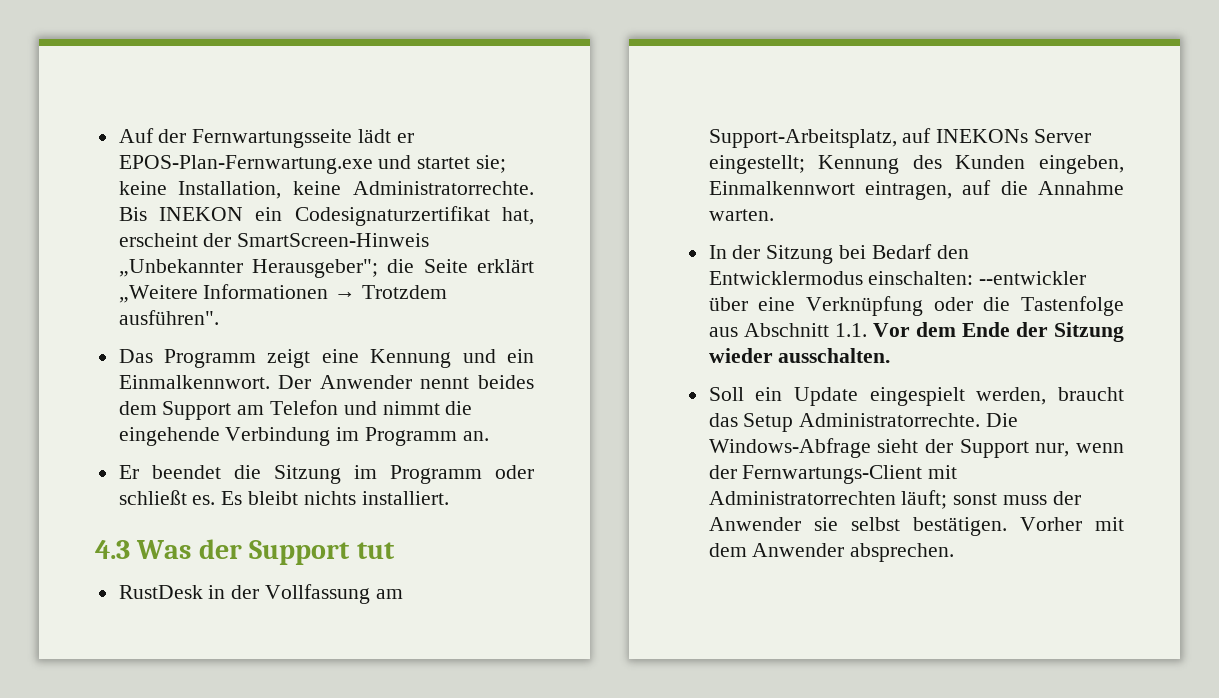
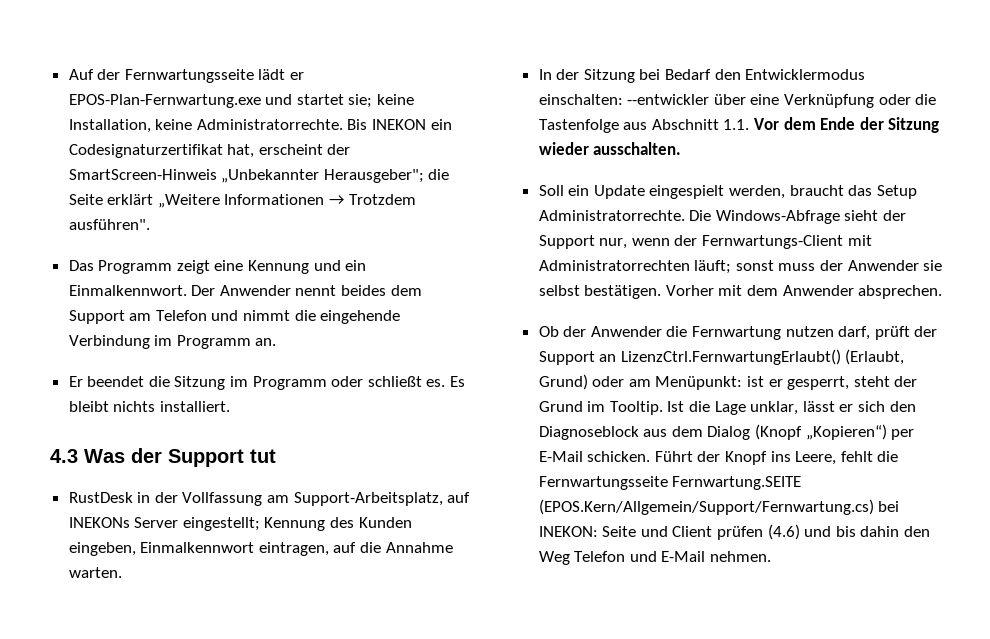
(955, 552) none -> [538,326,938,340] [538,349,905,365] [538,374,918,390] [538,401,916,415] [538,424,915,440] [538,451,899,465] [538,476,802,490] [538,499,900,515] [538,524,931,540] [538,551,772,565] // Ob der Anwender die Fernwartung nutzen darf, prüft der Support an LizenzCtrl.FernwartungErlaubt() (Erlaubt, Grund) oder am Menüpunkt: ist er gesperrt, steht der Grund im Tooltip. Ist die Lage unklar, lässt er sich den Diagnoseblock aus dem Dialog (Knopf „Kopieren“) per E-Mail schicken. Führt der Knopf ins Leere, fehlt die Fernwartungsseite Fernwartung.SEITE (EPOS.Kern/Allgemein/Support/Fernwartung.cs) bei INEKON: Seite und Client prüfen (4.6) und bis dahin den Weg Telefon und E-Mail nehmen.

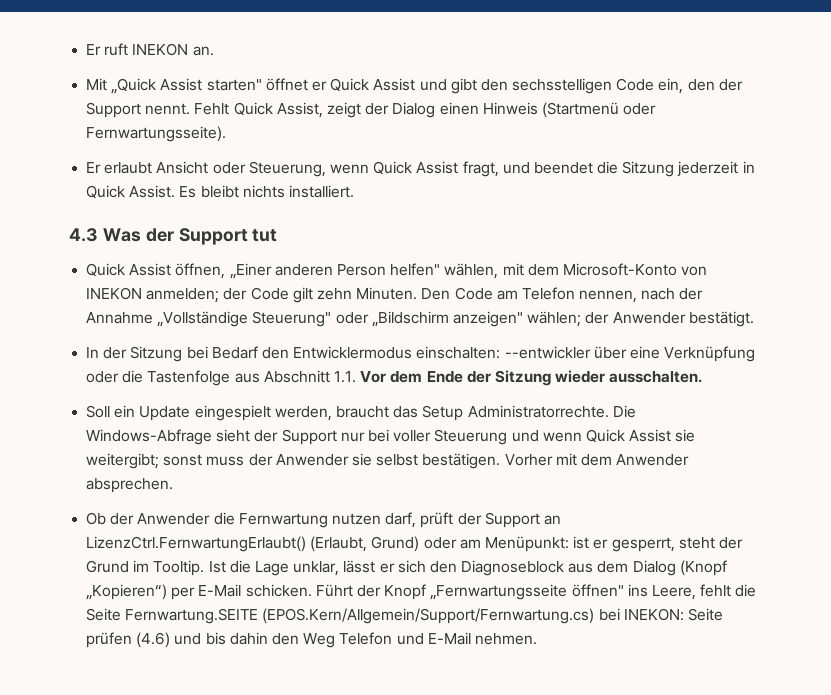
[68,69,305,83] [68,94,415,108] [68,119,452,133] [68,144,351,158] [68,169,450,183] [68,194,416,208] [68,219,150,230] [68,260,367,274] [68,285,422,296] [68,310,401,324] [68,335,277,349] [68,376,446,390] Auf der Fernwartungsseite lädt er EPOS-Plan-Fernwartung.exe und startet sie; keine Installation, keine Administratorrechte. Bis INEKON ein Codesignaturzertifikat hat, erscheint der SmartScreen-Hinweis „Unbekannter Herausgeber"; die Seite erklärt „Weitere Informationen → Trotzdem ausführen". // Das Programm zeigt eine Kennung und ein Einmalkennwort. Der Anwender nennt beides dem Support am Telefon und nimmt die eingehende Verbindung im Programm an. // Er beendet die Sitzung im Programm oder schließt es. -> [86,43,214,56] [86,78,743,94] [86,102,657,118] [86,126,227,142] [86,161,755,177] [86,185,176,199] Er ruft INEKON an. // Mit „Quick Assist starten" öffnet er Quick Assist und gibt den sechsstelligen Code ein, den der Support nennt. Fehlt Quick Assist, zeigt der Dialog einen Hinweis (Startmenü oder Fernwartungsseite). // Er erlaubt Ansicht oder Steuerung, wenn Quick Assist fragt, und beendet die Sitzung jederzeit in Quick Assist.
[68,492,471,506] [68,517,412,531] [68,542,453,556] [68,567,122,578] RustDesk in der Vollfassung am Support-Arbeitsplatz, auf INEKONs Server eingestellt; Kennung des Kunden eingeben, Einmalkennwort eintragen, auf die Annahme warten. -> [86,263,708,279] [86,287,704,303] [86,311,754,327] Quick Assist öffnen, „Einer anderen Person helfen" wählen, mit dem Microsoft-Konto von INEKON anmelden; der Code gilt zehn Minuten. Den Code am Telefon nennen, nach der Annahme „Vollständige Steuerung" oder „Bildschirm anzeigen" wählen; der Anwender bestätigt.
[599,235,872,249] [538,260,732,274] nur, wenn der Fernwartungs-Client mit Administratorrechten läuft; -> [340,429,696,445] [86,453,160,469] nur bei voller Steuerung und wenn Quick Assist sie weitergibt;
(768, 458) none -> [430,584,624,600] „Fernwartungsseite öffnen"
[538,476,668,490] Fernwartungsseite -> [86,608,122,621] Seite
[640,526,713,537] und Client -> (723, 614) none

